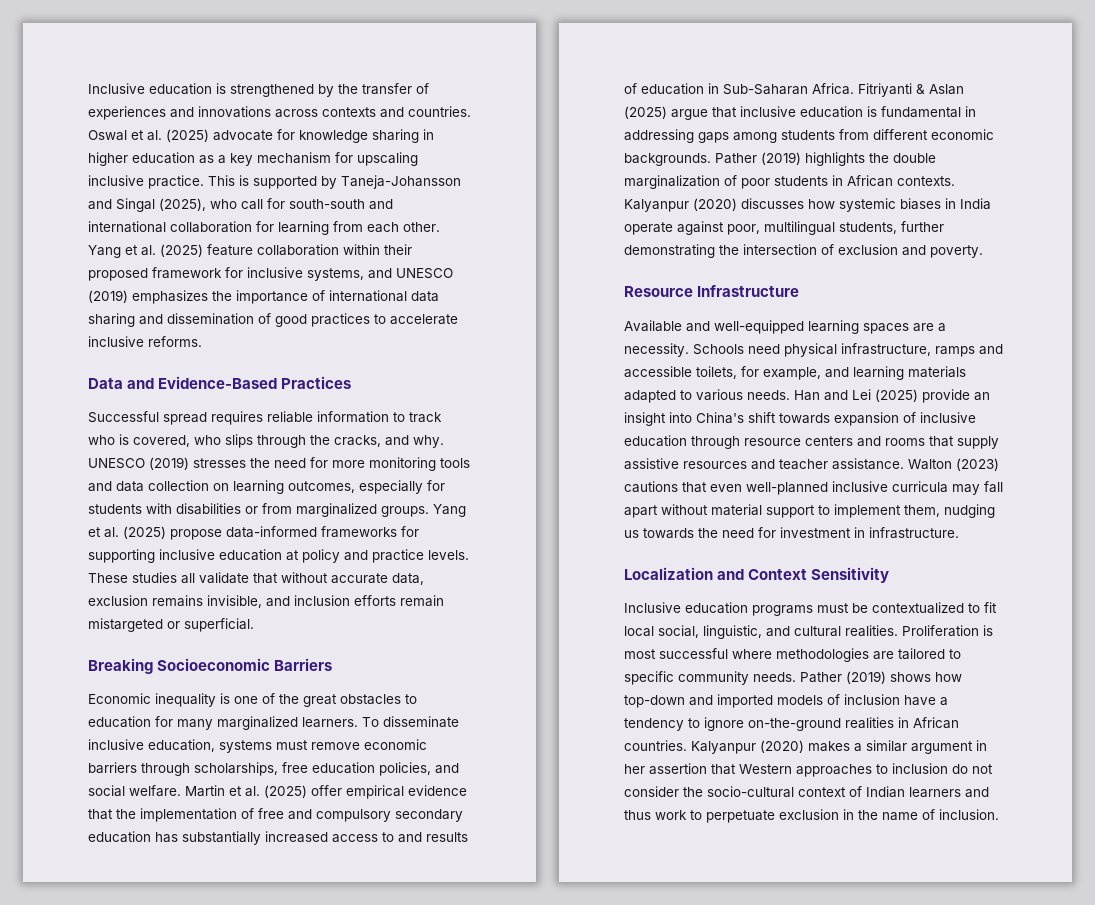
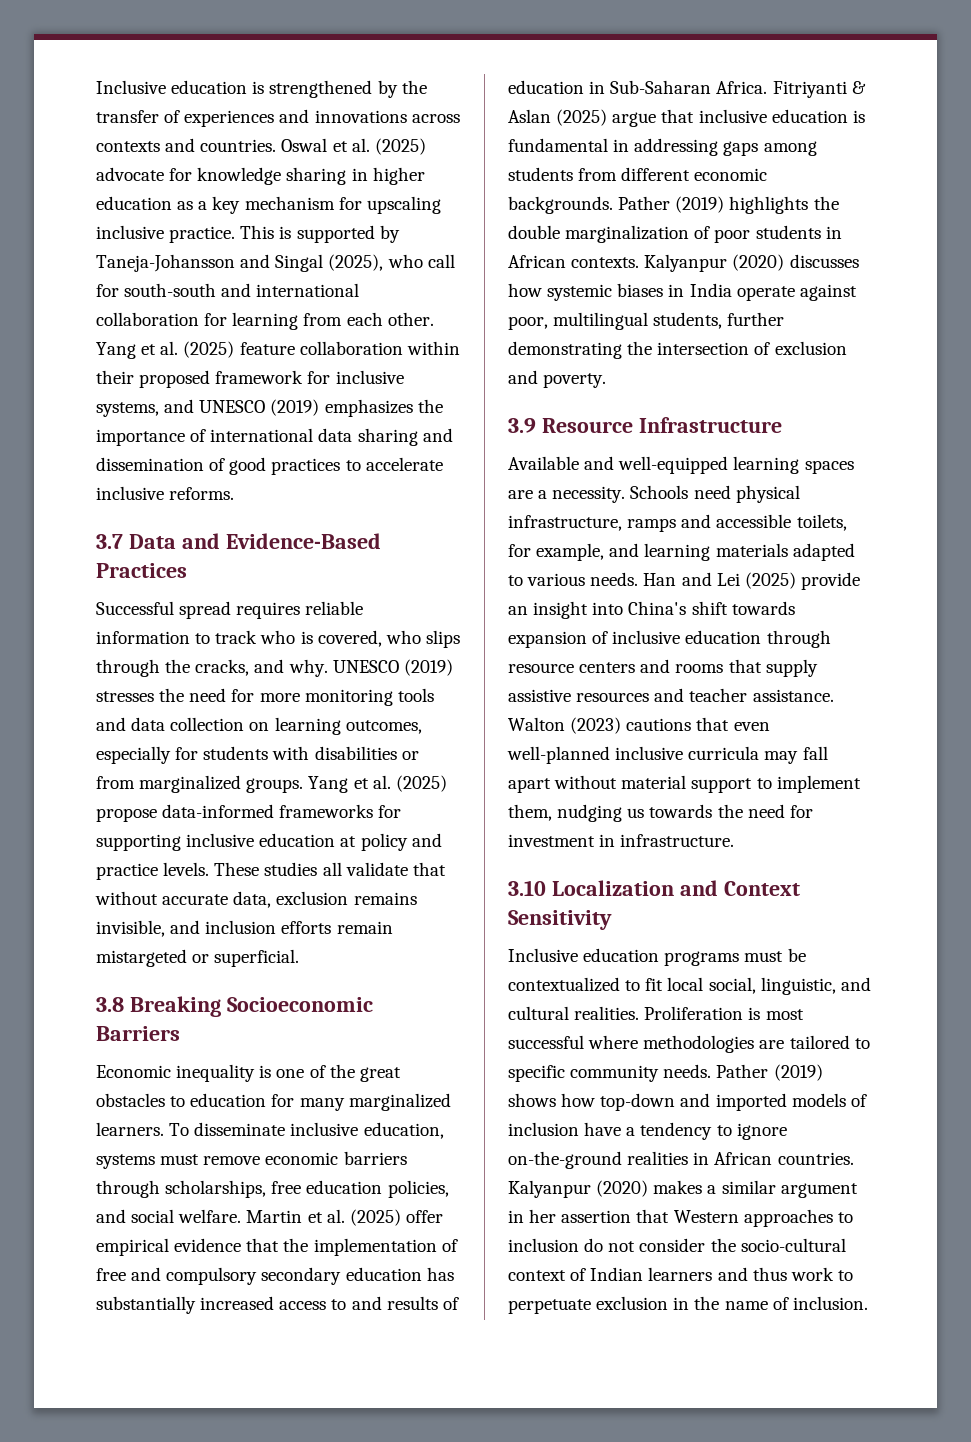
(202, 341) none -> [96,534,123,549] 3.7
(254, 625) none -> [96,997,124,1012] 3.8
(983, 251) none -> [508,418,536,433] 3.9
(959, 533) none -> [508,880,546,896] 3.10

